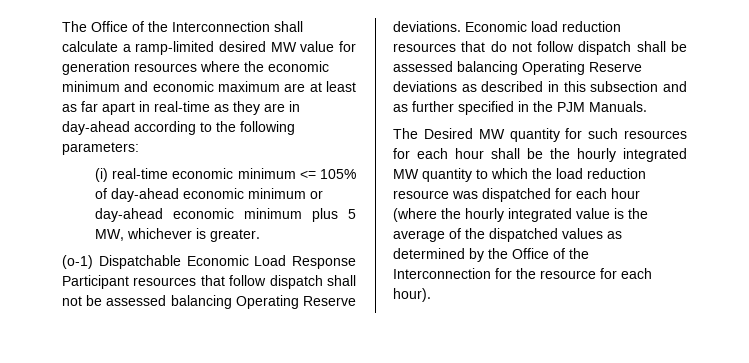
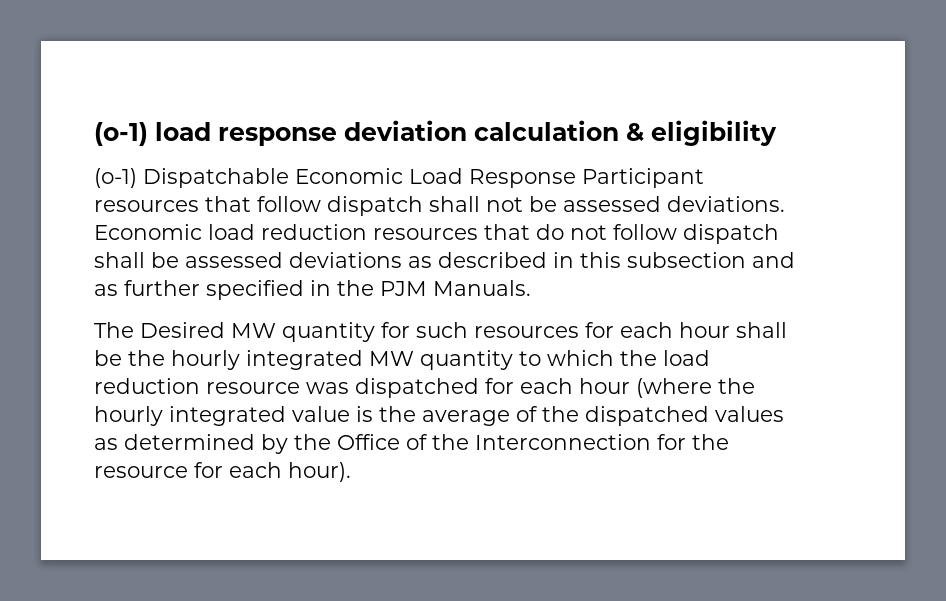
[62,21,303,32] [62,41,356,55] [62,61,329,75] [62,81,357,92] [62,101,300,115] [62,121,295,135] [62,142,139,155] [95,168,356,182] [95,188,324,202] [95,208,356,222] [95,228,261,242] The Office of the Interconnection shall calculate a ramp-limited desired MW value for generation resources where the economic minimum and economic maximum are at least as far apart in real-time as they are in day-ahead according to the following parameters: // (i) real-time economic minimum <= 105% of day-ahead economic minimum or day-ahead economic minimum plus 5 MW, whichever is greater. -> [94,120,777,146] (o-1) load response deviation calculation & eligibility
[170,295,356,309] balancing Operating Reserve -> (661, 204) none
[457,61,642,75] balancing Operating Reserve -> (283, 260) none

